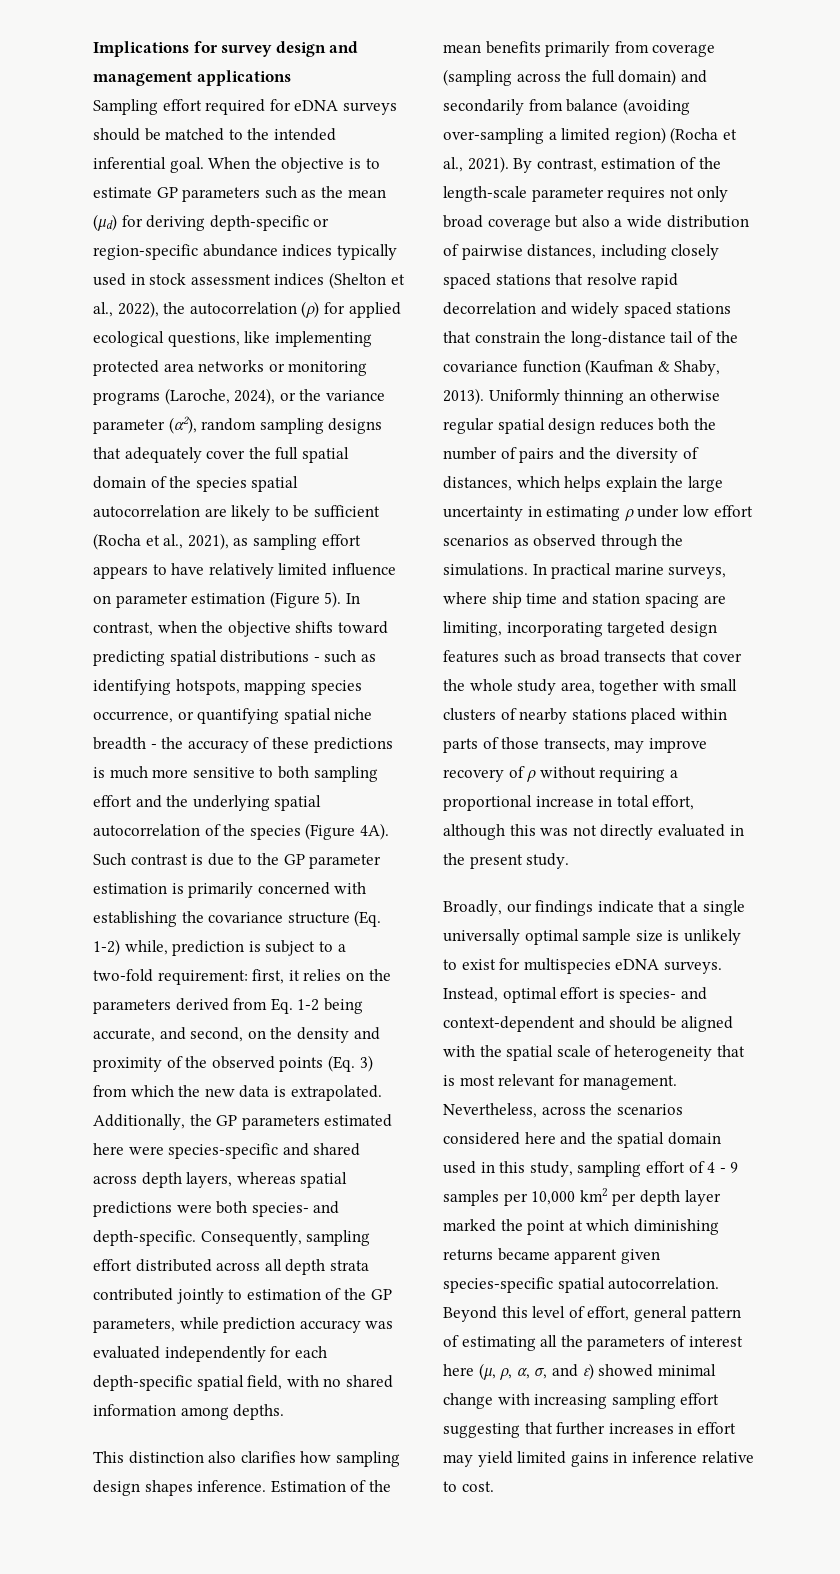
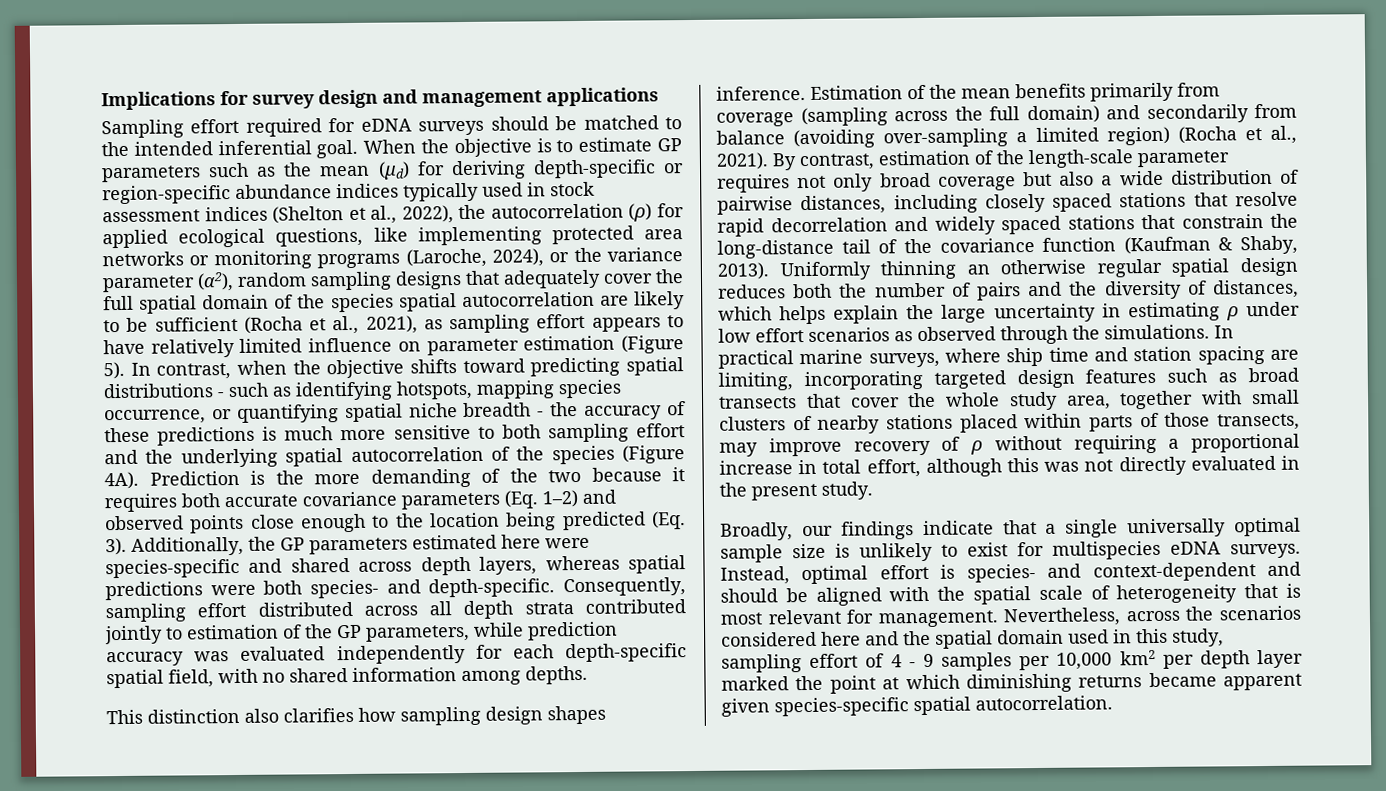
[93,853,382,869] [93,882,367,898] [93,910,382,927] [93,939,346,956] [93,969,391,985] [93,998,363,1014] [93,1027,380,1043] [93,1055,373,1072] [93,1085,382,1101] Such contrast is due to the GP parameter estimation is primarily concerned with establishing the covariance structure (Eq. 1-2) while, prediction is subject to a two-fold requirement: first, it relies on the parameters derived from Eq. 1-2 being accurate, and second, on the density and proximity of the observed points (Eq. 3) from which the new data is extrapolated. -> [149,467,685,488] [104,489,616,513] [105,511,686,534] [105,537,127,556] Prediction is the more demanding of the two because it requires both accurate covariance parameters (Eq. 1–2) and observed points close enough to the location being predicted (Eq. 3).
[443,1306,741,1322] [443,1335,743,1351] [443,1363,716,1380] [443,1393,720,1409] [443,1422,736,1438] [443,1451,754,1467] [443,1481,494,1492] Beyond this level of effort, general pattern of estimating all the parameters of interest here (μ, ρ, α, σ, and ε) showed minimal change with increasing sampling effort suggesting that further increases in effort may yield limited gains in inference relative to cost. -> (1113, 703) none

